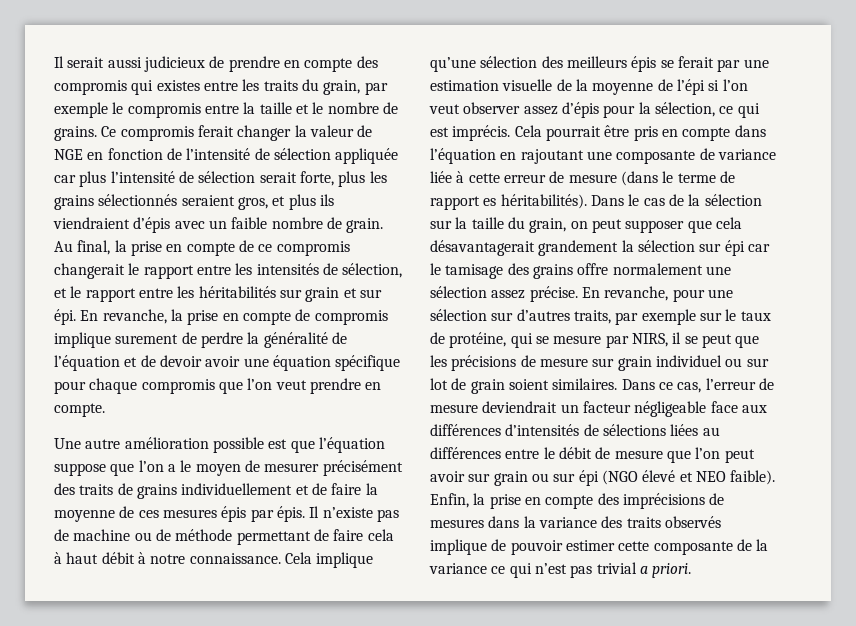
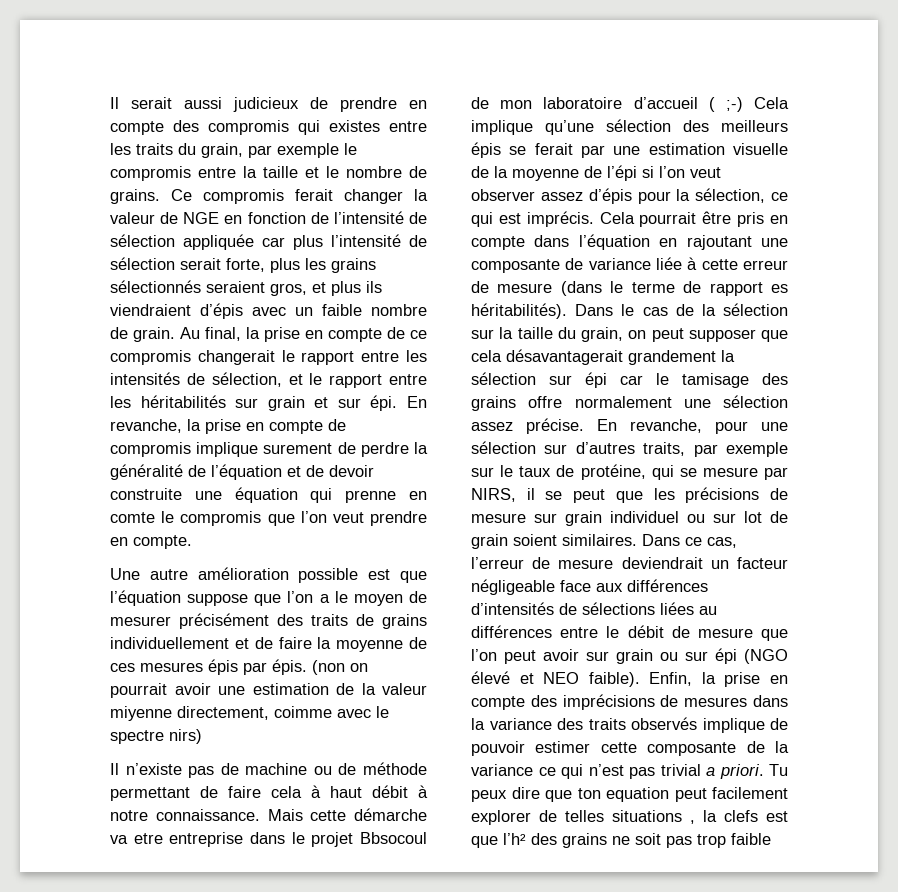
[205,356,241,367] avoir -> [110,488,182,500] construite
[335,355,401,371] [54,378,138,394] spécifique pour chaque -> [310,488,428,503] [110,511,175,523] qui prenne en comte le
(305, 514) none -> [312,660,368,675] [110,683,427,698] [110,706,389,721] [110,729,202,744] (non on pourrait avoir une estimation de la valeur miyenne directement, coimme avec le spectre nirs) //
(281, 558) none -> [267,808,427,821] [110,832,427,847] [471,97,743,112] Mais cette démarche va etre entreprise dans le projet Bbsocoul de mon laboratoire d’accueil ( ;-)
(692, 570) none -> [769,764,788,776] [471,787,788,802] [471,810,788,825] [471,833,771,848] Tu peux dire que ton equation peut facilement explorer de telles situations , la clefs est que l’h² des grains ne soit pas trop faible

